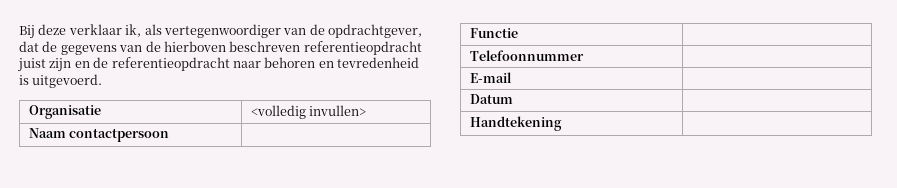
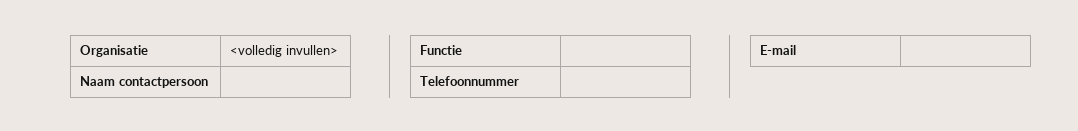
[19,24,422,39] [19,41,422,55] [18,57,419,72] [19,74,103,88] Bij deze verklaar ik, als vertegenwoordiger van de opdrachtgever, dat de gegevens van de hierboven beschreven referentieopdracht juist zijn en de referentieopdracht naar behoren en tevredenheid is uitgevoerd. // -> (80, 51) none
[469,94,513,104] [469,116,562,131] // Datum | // Handtekening | -> (797, 50) none

